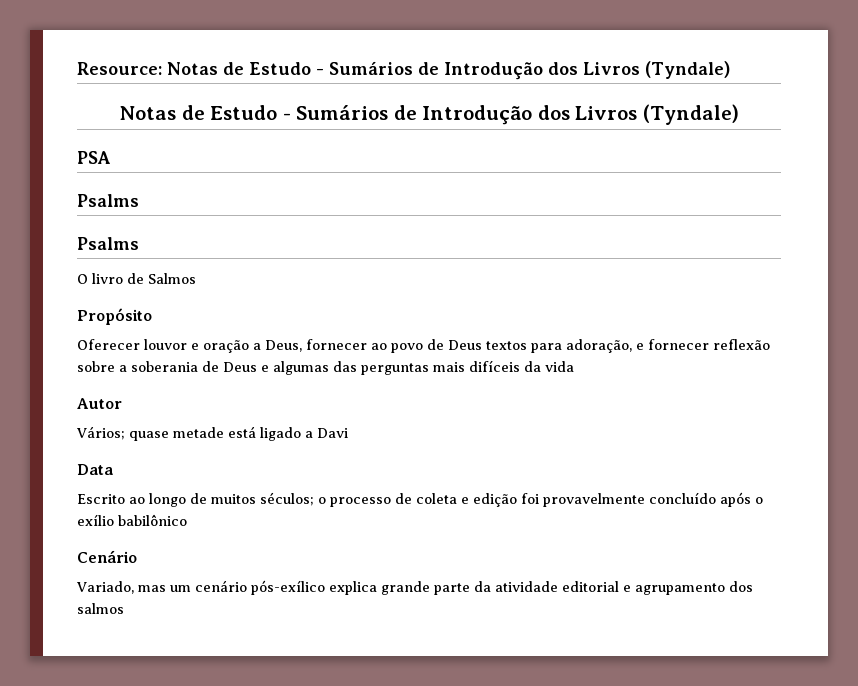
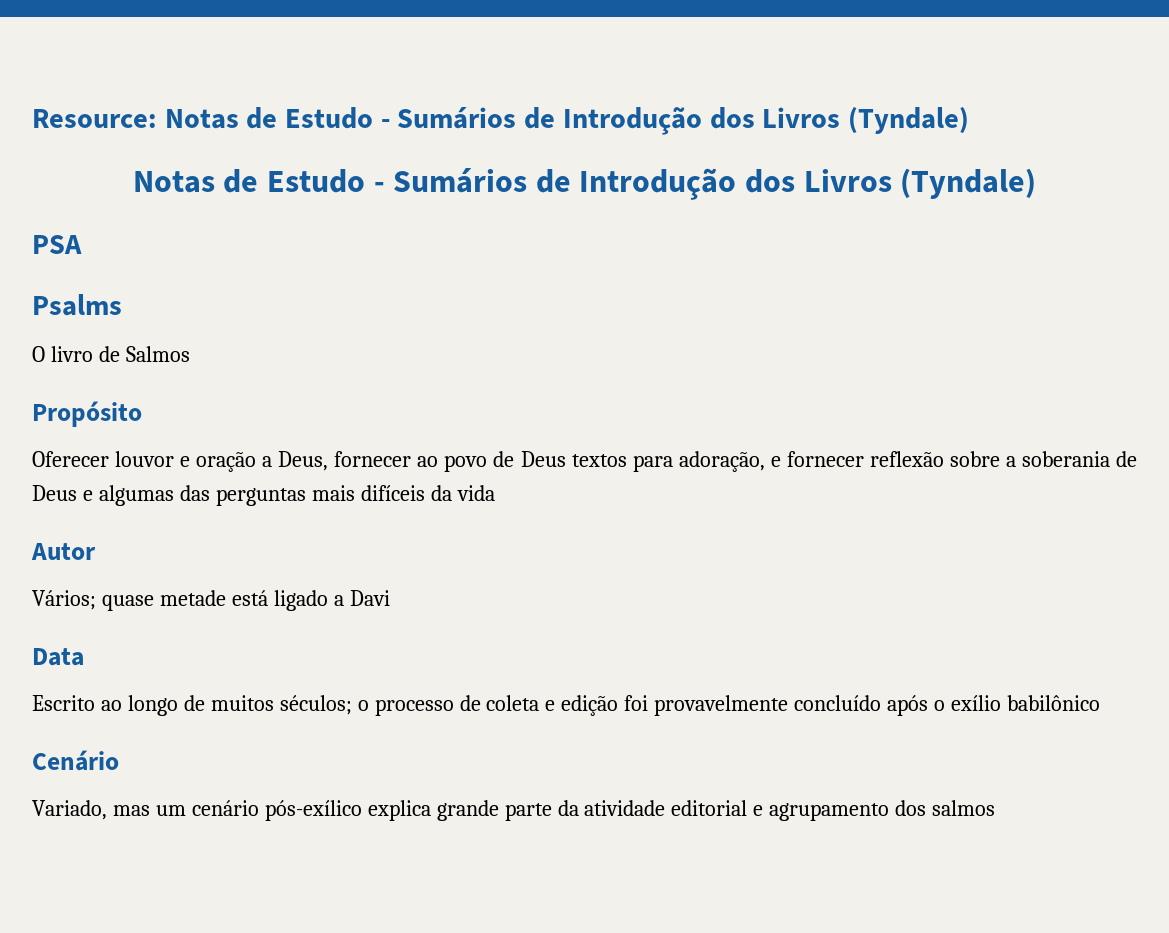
[77,237,139,250] // Psalms -> (122, 305) none

